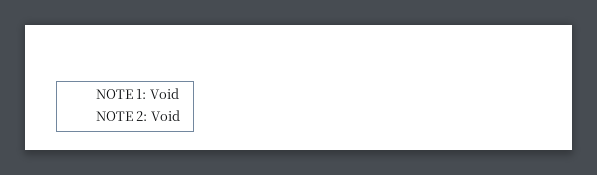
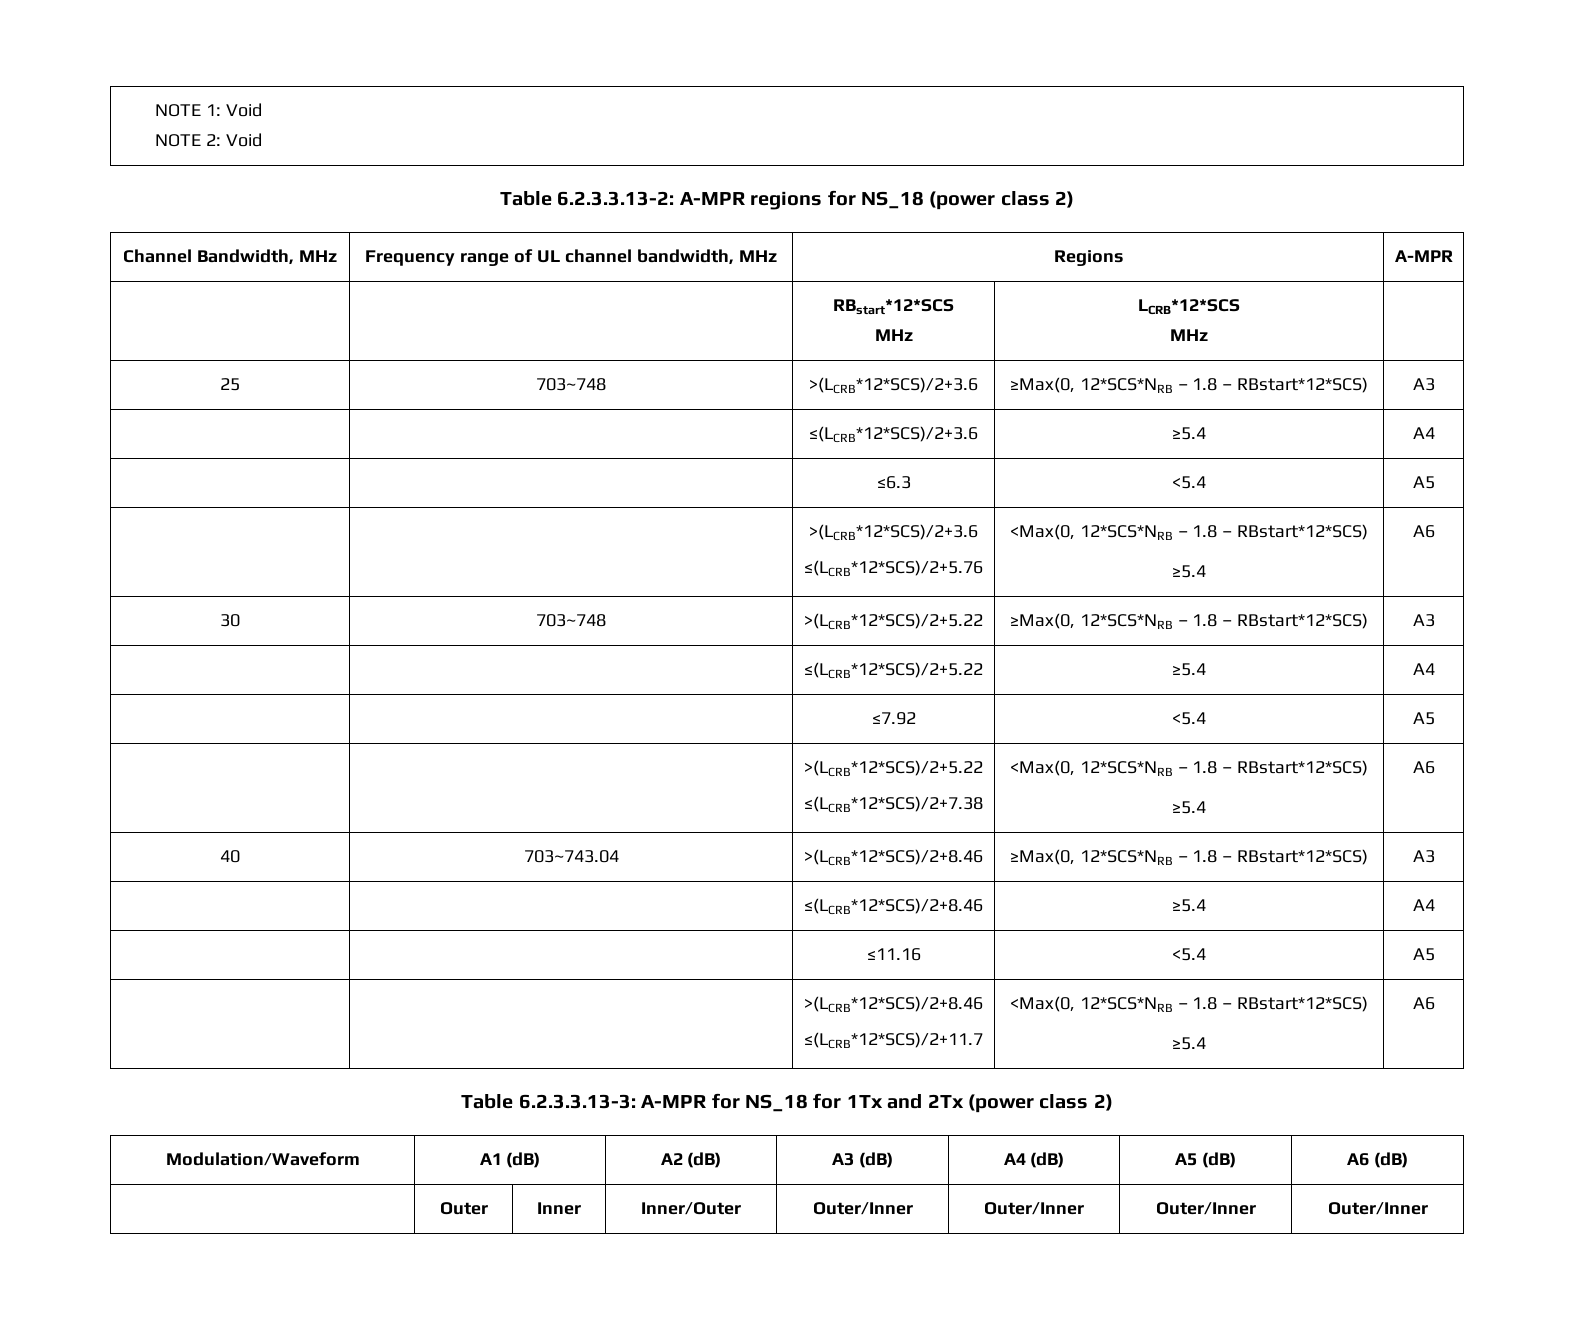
(180, 115) none -> [499,190,1075,210] [123,249,337,265] [365,249,777,266] [1053,250,1123,266] [1394,250,1453,262] [833,299,954,315] [874,329,913,341] [1138,299,1240,315] [1170,329,1208,341] [220,378,240,391] [536,378,606,391] [809,377,978,394] [1009,377,1369,393] [1412,378,1435,391] [809,426,978,443] [1172,427,1206,440] [1412,427,1435,439] [876,476,911,489] [1172,476,1206,489] [1412,476,1435,489] [809,524,978,541] [804,560,983,577] [1009,524,1369,540] [1172,565,1206,578] [1412,525,1435,538] [220,614,240,627] [536,614,606,627] [804,613,983,630] [1009,613,1369,629] [1412,614,1435,627] [804,662,983,679] [1172,663,1206,676] [1412,663,1435,675] [871,712,916,725] [1172,712,1206,725] [1412,712,1435,725] [804,760,983,777] [804,796,983,813] [1009,760,1369,776] [1172,801,1206,814] [1412,761,1435,774] [220,850,240,863] [523,850,619,863] [804,849,983,866] [1009,849,1369,865] [1412,850,1435,863] [804,898,983,915] [1172,899,1206,912] [1412,899,1435,911] [866,948,921,961] [1172,948,1206,961] [1412,948,1435,961] [804,996,983,1013] [804,1032,983,1049] [1009,996,1369,1012] [1172,1037,1206,1050] [1412,997,1435,1010] [461,1093,1113,1113] [165,1152,360,1166] [479,1152,541,1168] [660,1152,722,1168] [832,1152,893,1168] [1003,1152,1065,1168] [1175,1152,1236,1168] [1347,1152,1408,1168] [439,1202,488,1215] [537,1202,581,1215] [641,1202,741,1215] [812,1202,913,1215] [984,1202,1084,1215] [1155,1202,1256,1215] [1327,1202,1428,1215] // Table 6.2.3.3.13-2: A-MPR regions for NS_18 (power class 2) // Channel Bandwidth, MHz | Frequency range of UL channel bandwidth, MHz | Regions | A-MPR // | | RBstart*12*SCS // MHz | LCRB*12*SCS // MHz | // 25 | 703~748 | >(LCRB*12*SCS)/2+3.6 | ≥Max(0, 12*SCS*NRB – 1.8 – RBstart*12*SCS) | A3 // | | ≤(LCRB*12*SCS)/2+3.6 | ≥5.4 | A4 // | | ≤6.3 | <5.4 | A5 // | | >(LCRB*12*SCS)/2+3.6 // ≤(LCRB*12*SCS)/2+5.76 | <Max(0, 12*SCS*NRB – 1.8 – RBstart*12*SCS) // ≥5.4 | A6 // 30 | 703~748 | >(LCRB*12*SCS)/2+5.22 | ≥Max(0, 12*SCS*NRB – 1.8 – RBstart*12*SCS) | A3 // | | ≤(LCRB*12*SCS)/2+5.22 | ≥5.4 | A4 // | | ≤7.92 | <5.4 | A5 // | | >(LCRB*12*SCS)/2+5.22 // ≤(LCRB*12*SCS)/2+7.38 | <Max(0, 12*SCS*NRB – 1.8 – RBstart*12*SCS) // ≥5.4 | A6 // 40 | 703~743.04 | >(LCRB*12*SCS)/2+8.46 | ≥Max(0, 12*SCS*NRB – 1.8 – RBstart*12*SCS) | A3 // | | ≤(LCRB*12*SCS)/2+8.46 | ≥5.4 | A4 // | | ≤11.16 | <5.4 | A5 // | | >(LCRB*12*SCS)/2+8.46 // ≤(LCRB*12*SCS)/2+11.7 | <Max(0, 12*SCS*NRB – 1.8 – RBstart*12*SCS) // ≥5.4 | A6 // Table 6.2.3.3.13-3: A-MPR for NS_18 for 1Tx and 2Tx (power class 2) // Modulation/Waveform | A1 (dB) | A2 (dB) | A3 (dB) | A4 (dB) | A5 (dB) | A6 (dB) // | Outer | Inner | Inner/Outer | Outer/Inner | Outer/Inner | Outer/Inner | Outer/Inner

